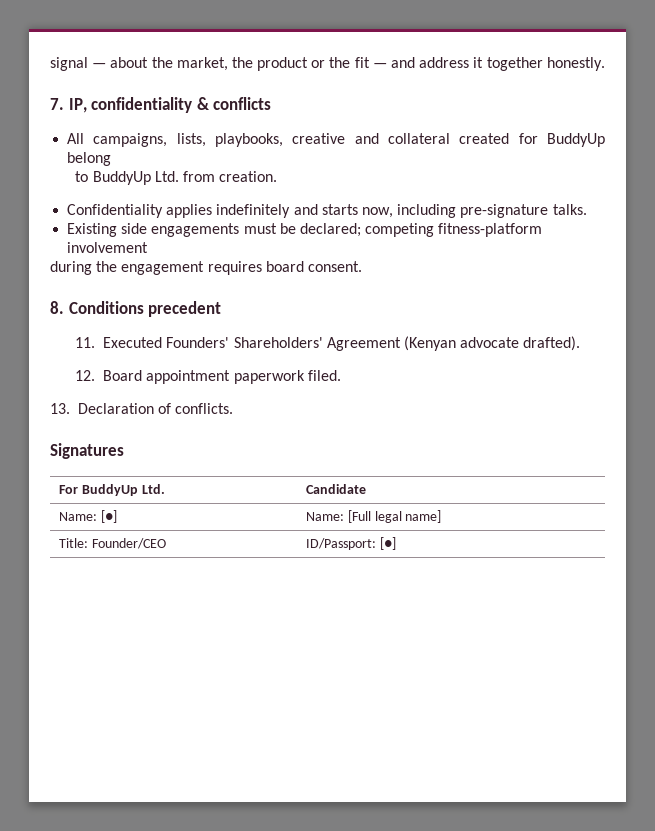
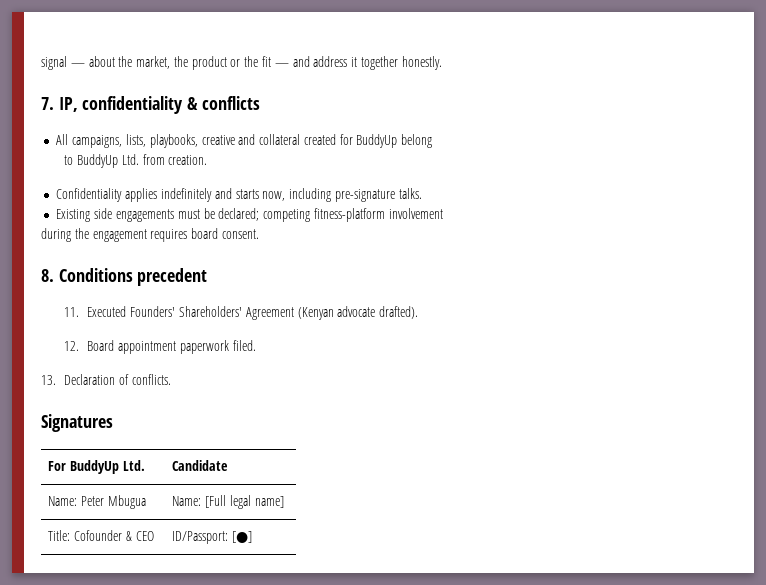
[100,510,117,523] [●] -> [81,495,146,509] Peter Mbugua
[91,538,166,549] Founder/CEO -> [74,530,154,541] Cofounder & CEO

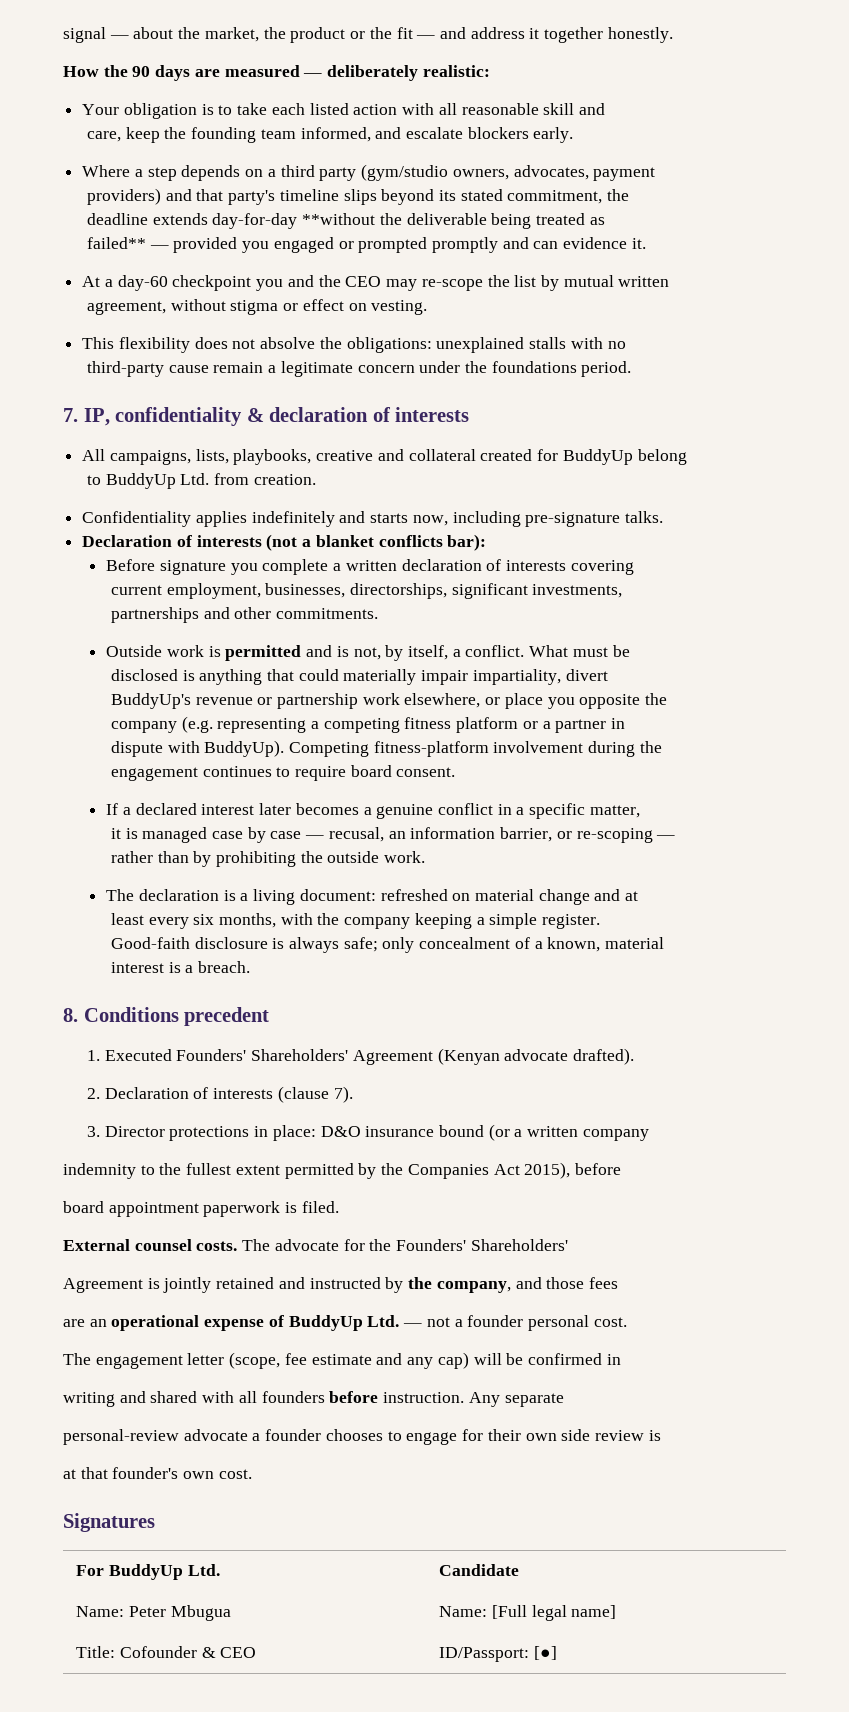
(442, 63) none -> [63,65,490,81] [82,103,605,119] [86,127,574,143] [82,164,656,181] [86,188,630,205] [86,213,605,229] [86,237,646,253] [82,275,670,291] [86,299,428,315] [82,337,626,353] [86,361,632,377] // How the 90 days are measured — deliberately realistic: // Your obligation is to take each listed action with all reasonable skill and // care, keep the founding team informed, and escalate blockers early. // Where a step depends on a third party (gym/studio owners, advocates, payment // providers) and that party's timeline slips beyond its stated commitment, the // deadline extends day-for-day **without the deliverable being treated as // failed** — provided you engaged or prompted promptly and can evidence it. // At a day-60 checkpoint you and the CEO may re-scope the list by mutual written // agreement, without stigma or effect on vesting. // This flexibility does not absolve the obligations: unexplained stalls with no // third-party cause remain a legitimate concern under the foundations period.
[201,96,260,110] conflicts -> [269,407,470,422] declaration of interests
[56,208,311,222] Existing side engagements must be declared; competing -> [82,534,487,551] [106,559,634,575] [110,583,623,599] [110,607,379,623] [106,645,630,661] [110,669,608,685] [110,693,668,709] [110,716,626,733] [110,740,370,757] Declaration of interests (not a blanket conflicts bar): // Before signature you complete a written declaration of interests covering // current employment, businesses, directorships, significant investments, // partnerships and other commitments. // Outside work is permitted and is not, by itself, a conflict. What must be // disclosed is anything that could materially impair impartiality, divert // BuddyUp's revenue or partnership work elsewhere, or place you opposite the // company (e.g. representing a competing fitness platform or a partner in // dispute with BuddyUp). Competing
(443, 213) // -> (584, 747) none
[92,228,259,242] engagement requires board consent. -> [110,765,456,781] [106,803,640,819] [110,827,676,843] [110,851,426,867] [106,889,639,905] [110,913,601,929] [110,937,665,953] [110,961,251,973] // engagement continues to require board consent. // If a declared interest later becomes a genuine conflict in a specific matter, // it is managed case by case — recusal, an information barrier, or re-scoping — // rather than by prohibiting the outside work. // The declaration is a living document: refreshed on material change and at // least every six months, with the company keeping a simple register. // Good-faith disclosure is always safe; only concealment of a known, material // interest is a breach.
[64,307,80,317] 11. -> [86,1050,100,1061] 1.
[64,340,115,351] 12. Board -> [86,1086,353,1103] [86,1124,649,1141] [63,1162,621,1179] [63,1201,104,1213] 2. Declaration of interests (clause 7). // 3. Director protections in place: D&O insurance bound (or a written company // indemnity to the fullest extent permitted by the Companies Act 2015), before // board
(230, 347) none -> [285,1202,298,1213] is
[41,374,171,385] 13. Declaration of conflicts. -> [63,1239,568,1251] [63,1277,618,1293] [63,1315,627,1331] [63,1352,621,1369] [63,1391,564,1407] [63,1429,661,1445] [63,1467,252,1479] External counsel costs. The advocate for the Founders' Shareholders' // Agreement is jointly retained and instructed by the company, and those fees // are an operational expense of BuddyUp Ltd. — not a founder personal cost. // The engagement letter (scope, fee estimate and any cap) will be confirmed in // writing and shared with all founders before instruction. Any separate // personal-review advocate a founder chooses to engage for their own side review is // at that founder's own cost.

